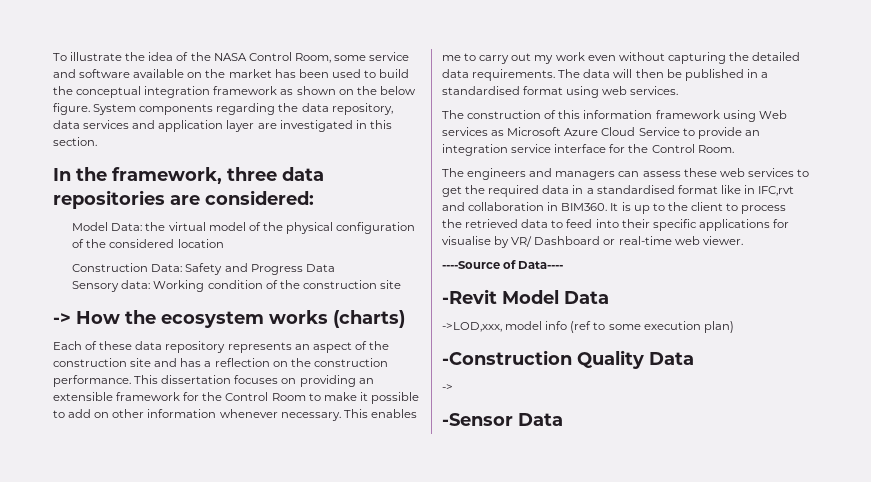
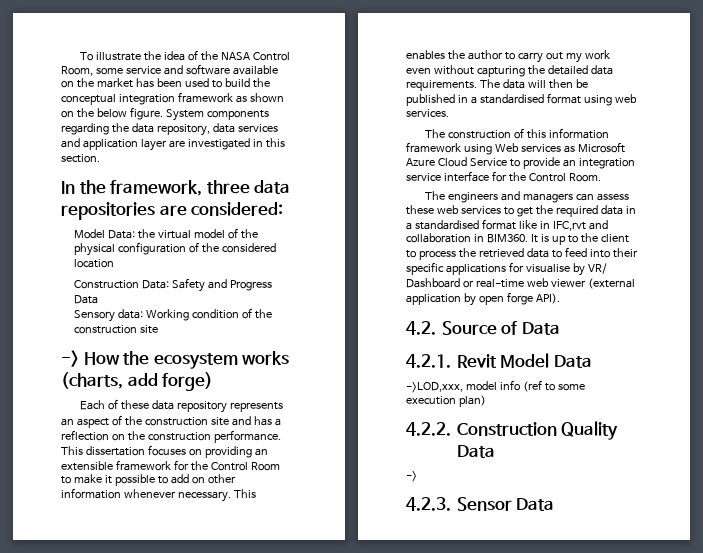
[333,310,405,328] (charts) -> [61,372,214,391] (charts, add forge)
[442,55,461,61] me -> [447,50,503,60] the author
[702,236,743,245] [442,260,564,269] [442,289,497,304] viewer. // ----Source of Data---- // -Revit -> [550,278,635,289] [406,292,560,306] [406,321,560,335] [406,354,497,368] viewer (external application by open forge API). // 4.2. Source of Data // 4.2.1. Revit
[442,350,572,365] -Construction -> [406,422,557,436] 4.2.2. Construction
[442,413,513,426] -Sensor -> [406,497,512,511] 4.2.3. Sensor

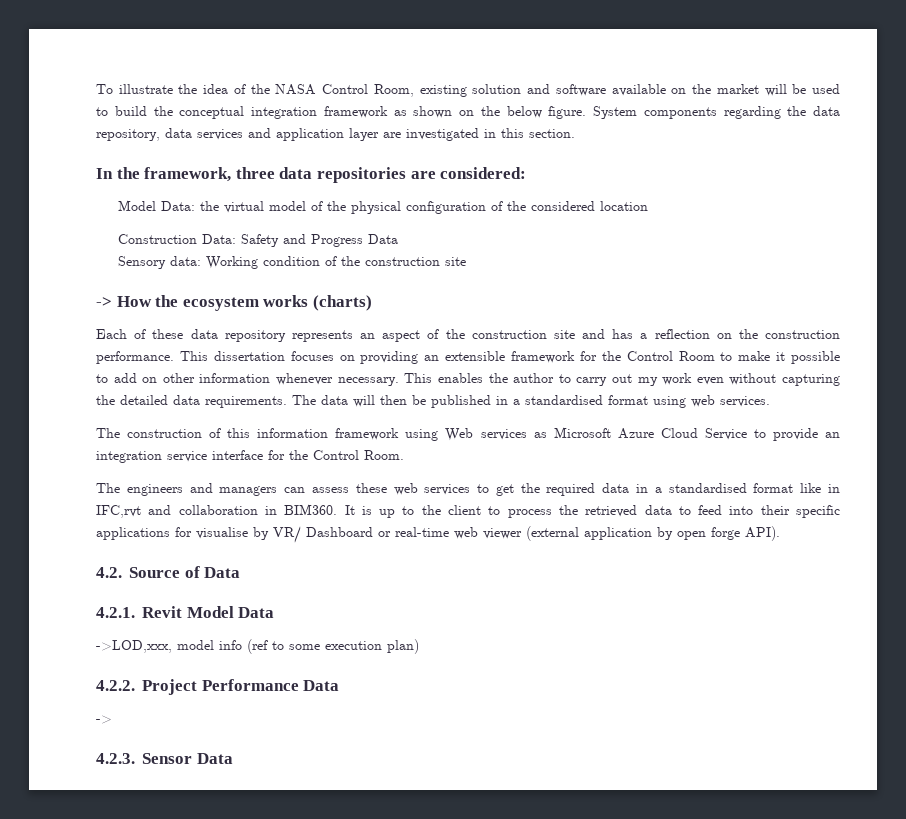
[95,66,161,75] some service -> [419,84,522,97] existing solution
[135,78,182,88] has been -> [764,84,807,96] will be
[61,372,214,391] (charts, add forge) -> [312,295,372,311] (charts)
[456,421,619,440] Construction Quality -> [142,679,299,695] Project Performance

